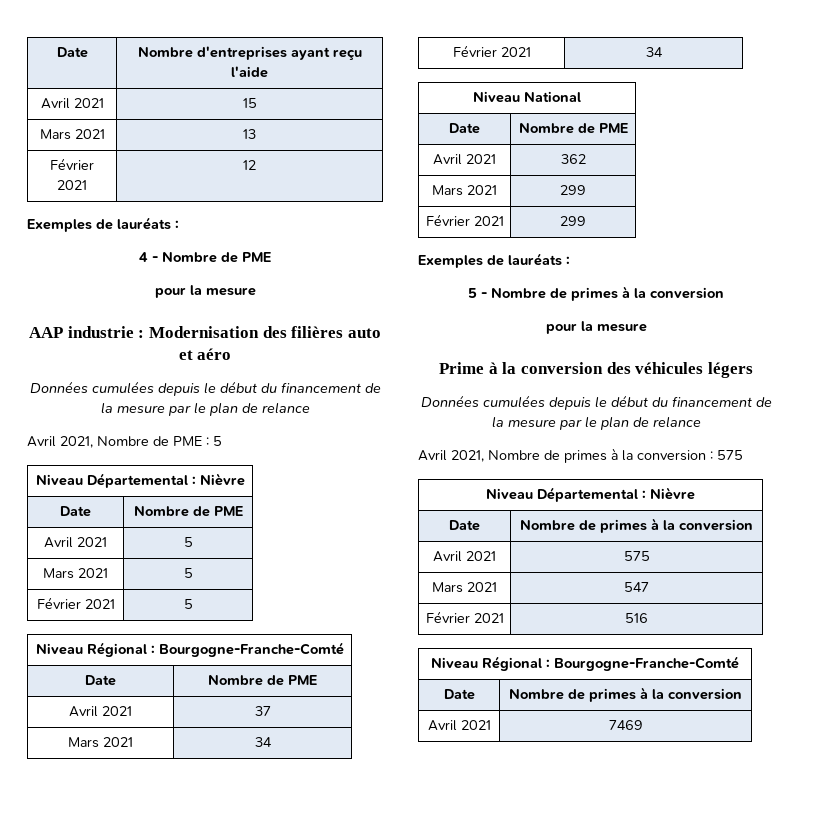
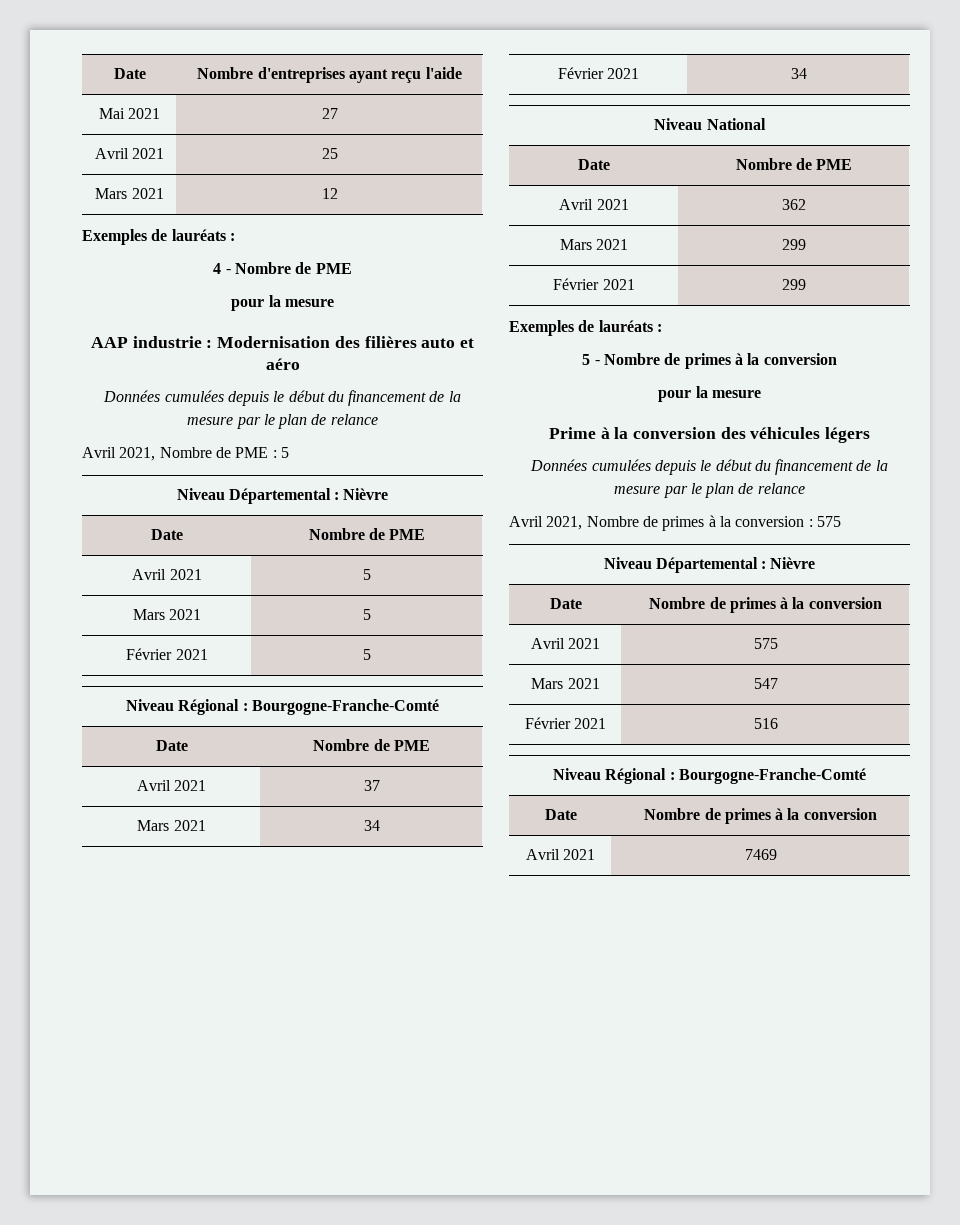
[40,98,104,109] [242,98,257,108] [39,129,105,140] [243,129,256,139] [50,158,94,170] [57,180,87,190] // Avril 2021 | 15 // Mars 2021 | 13 // Février 2021 -> [98,108,161,119] [321,108,338,119] [94,148,165,159] [321,148,338,159] [95,188,164,199] // Mai 2021 | 27 // Avril 2021 | 25 // Mars 2021

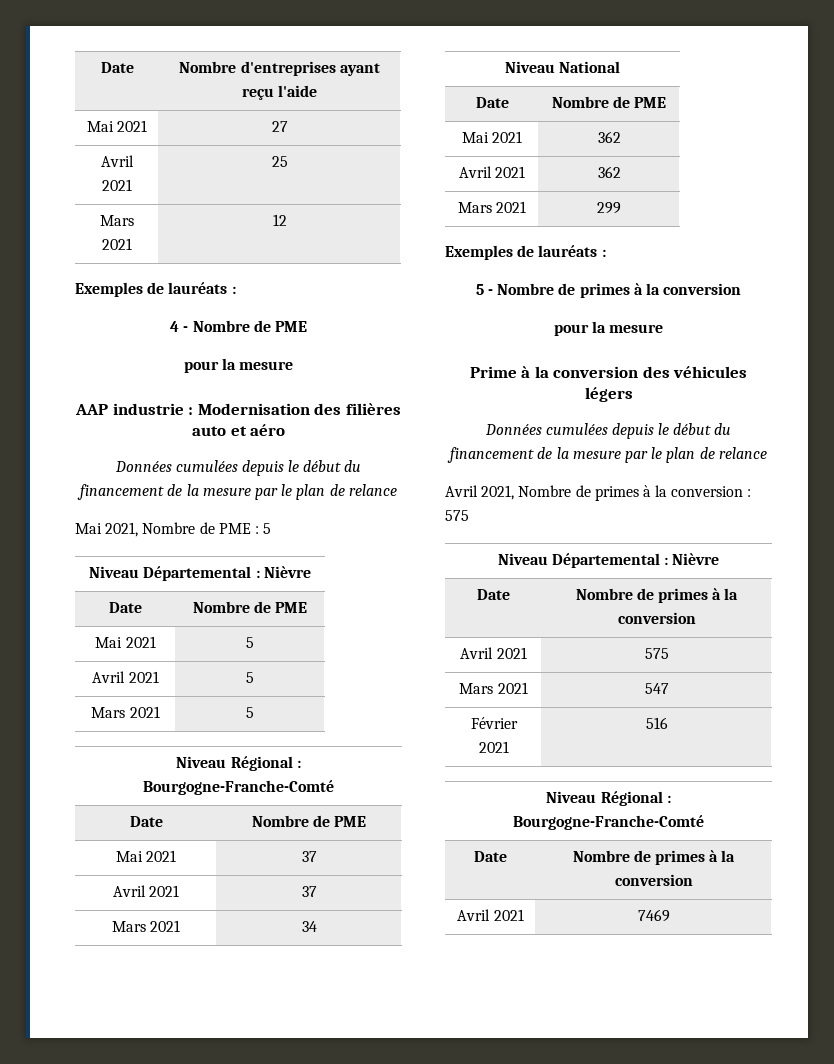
[82,447,116,458] Avril -> [75,523,102,534] Mai
(426, 534) none -> [95,636,156,648] [246,637,254,648] // Mai 2021 | 5
[126,648,208,660] [363,649,371,660] // Février 2021 | 5 -> (254, 712) none
(430, 745) none -> [115,850,177,862] [301,851,317,862] // Mai 2021 | 37
[557,67,640,79] [790,68,807,79] // Février 2021 | 34 -> (317, 926) none
(853, 164) none -> [461,131,523,143] [597,131,621,143] // Mai 2021 | 362
[553,278,635,290] [782,279,806,290] // Février 2021 | 299 -> (621, 208) none

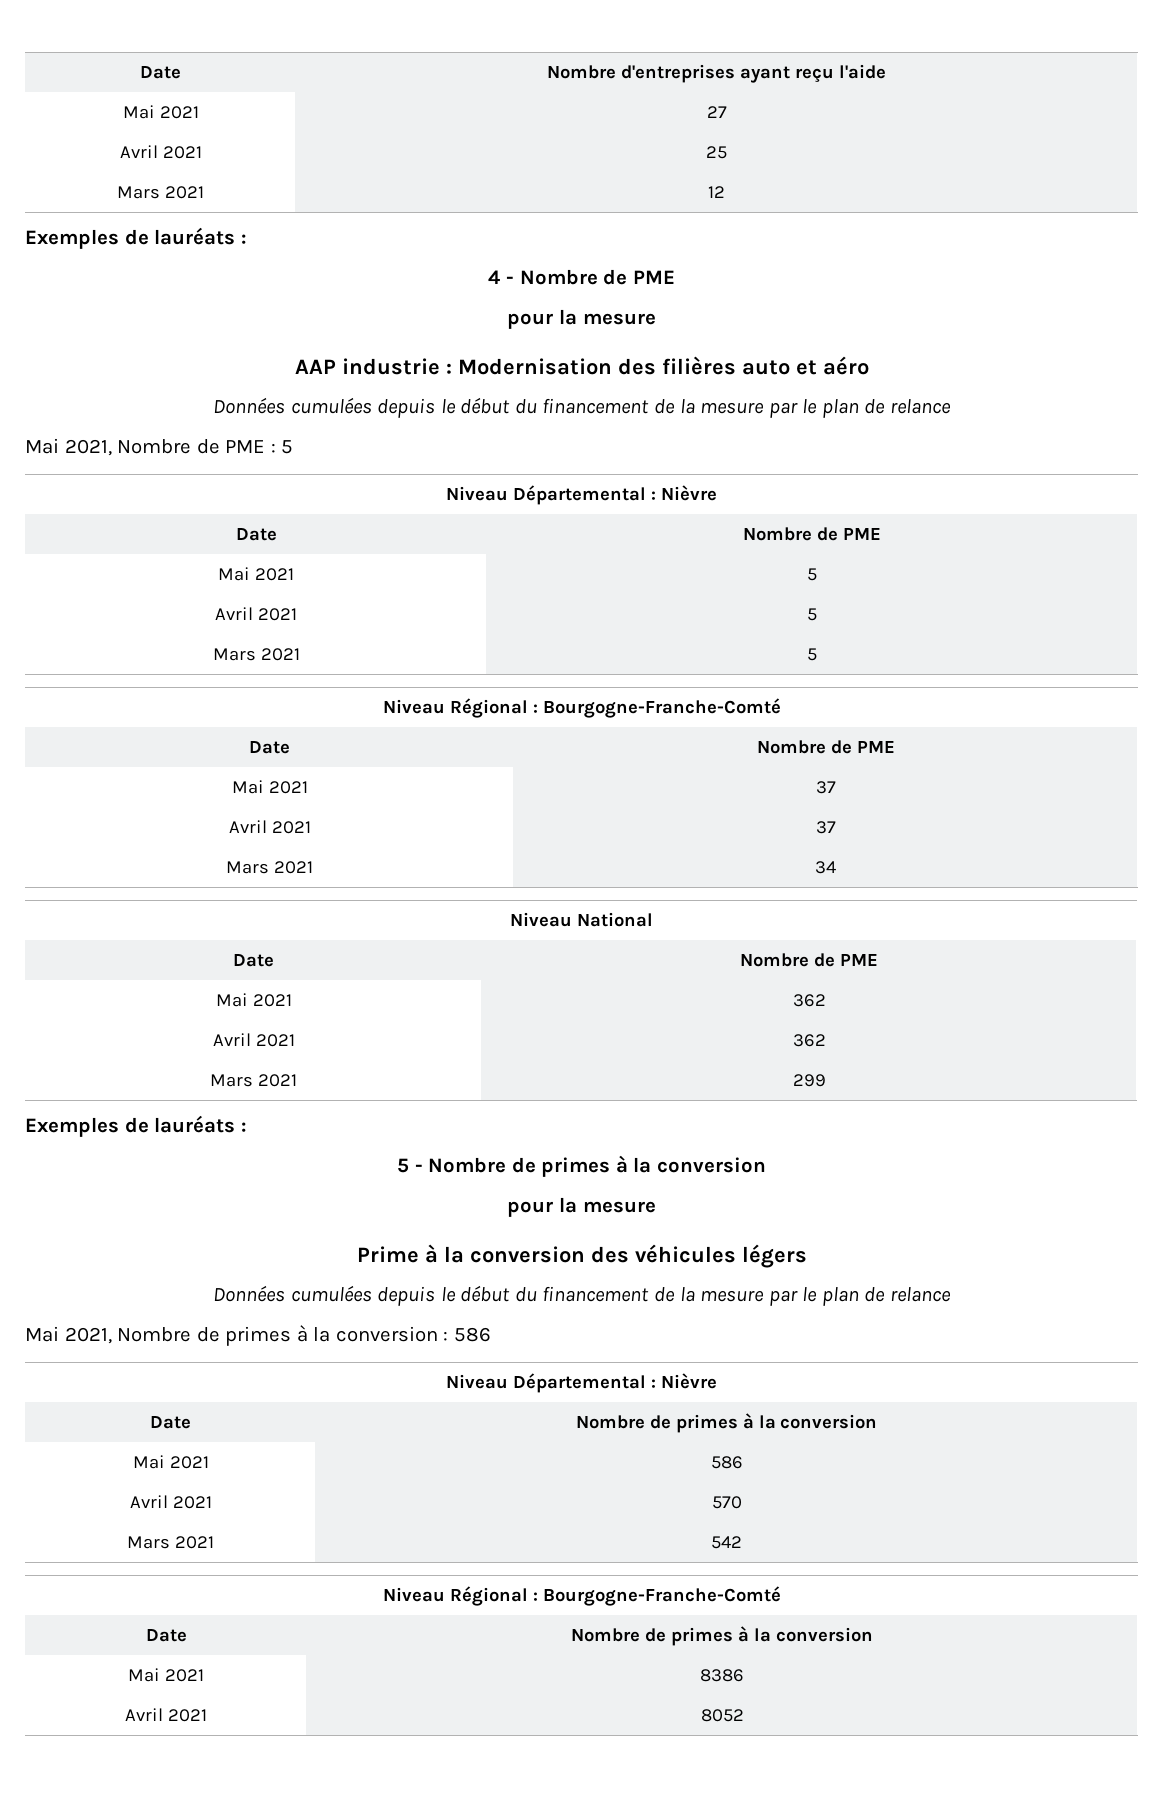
[445,485,478,497] Avril -> [25,1326,59,1342] Mai
[445,510,469,521] 575 -> [453,1327,491,1342] 586
[460,647,527,659] [644,648,669,659] [459,682,528,694] [644,683,669,694] [470,717,518,729] [478,741,509,753] [645,717,668,729] // Avril 2021 | 575 // Mars 2021 | 547 // Février 2021 | 516 -> [132,1455,209,1469] [710,1456,743,1469] [129,1495,212,1509] [711,1496,742,1509] [127,1536,214,1549] [711,1536,742,1549] // Mai 2021 | 586 // Avril 2021 | 570 // Mars 2021 | 542
[457,909,524,921] [637,909,670,922] // Avril 2021 | 7469 -> [128,1668,204,1682] [700,1669,744,1682] [125,1708,207,1722] [700,1709,744,1722] // Mai 2021 | 8386 // Avril 2021 | 8052

